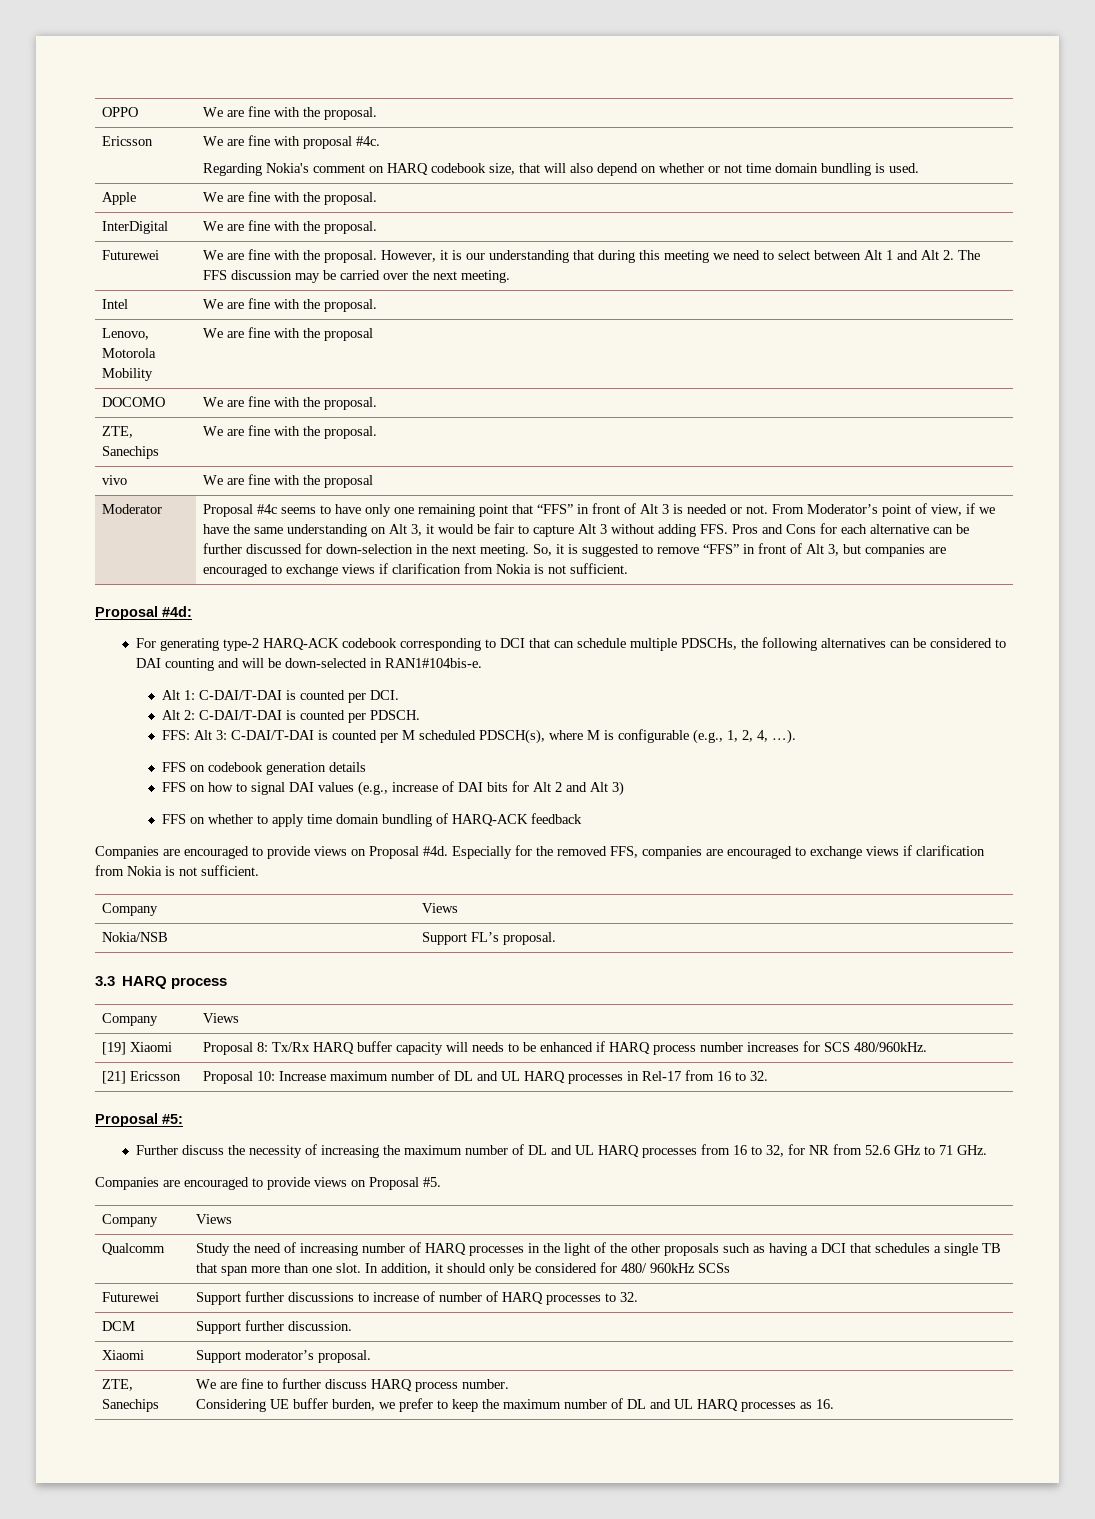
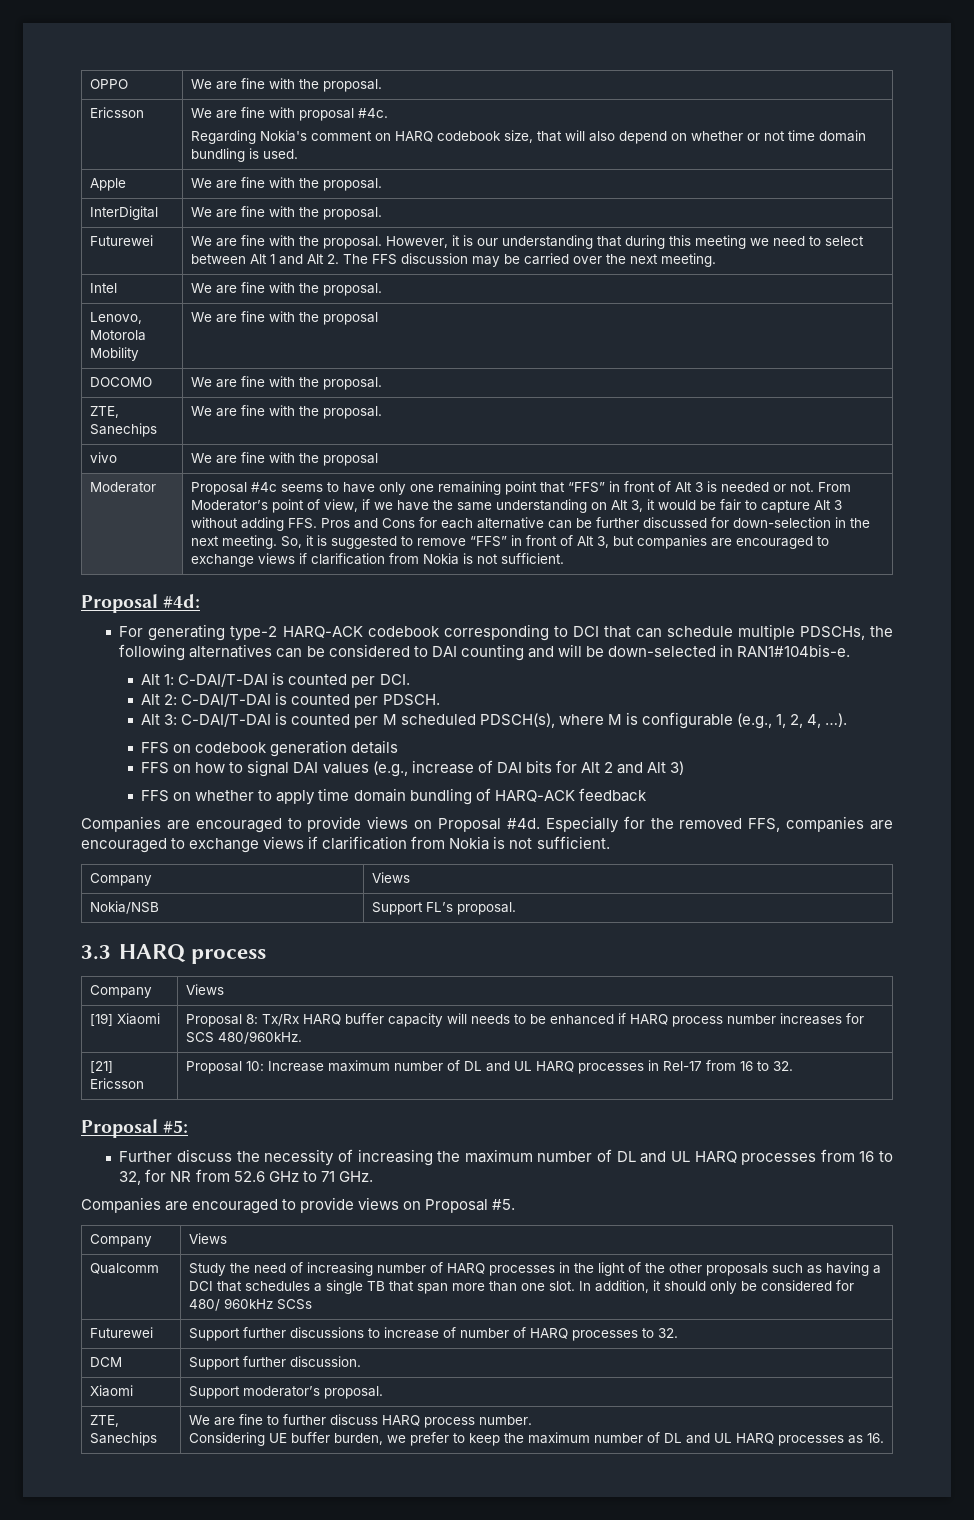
[161,730,190,740] FFS: -> (440, 700) none

